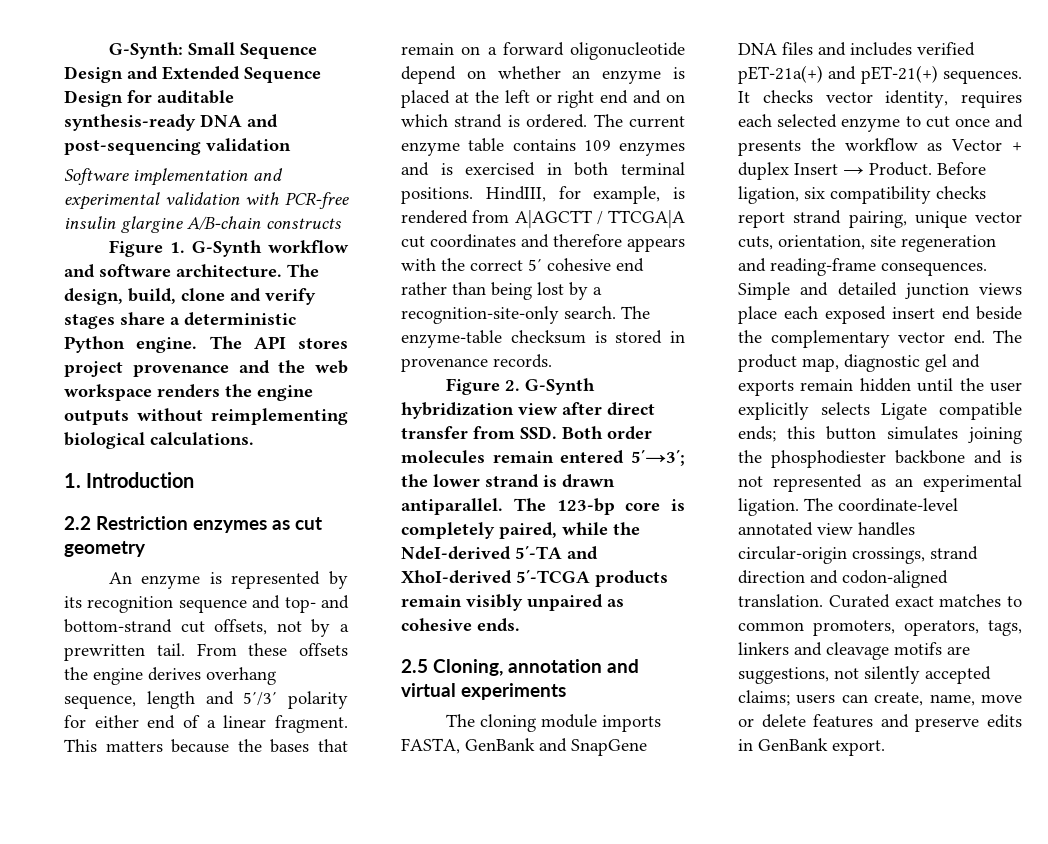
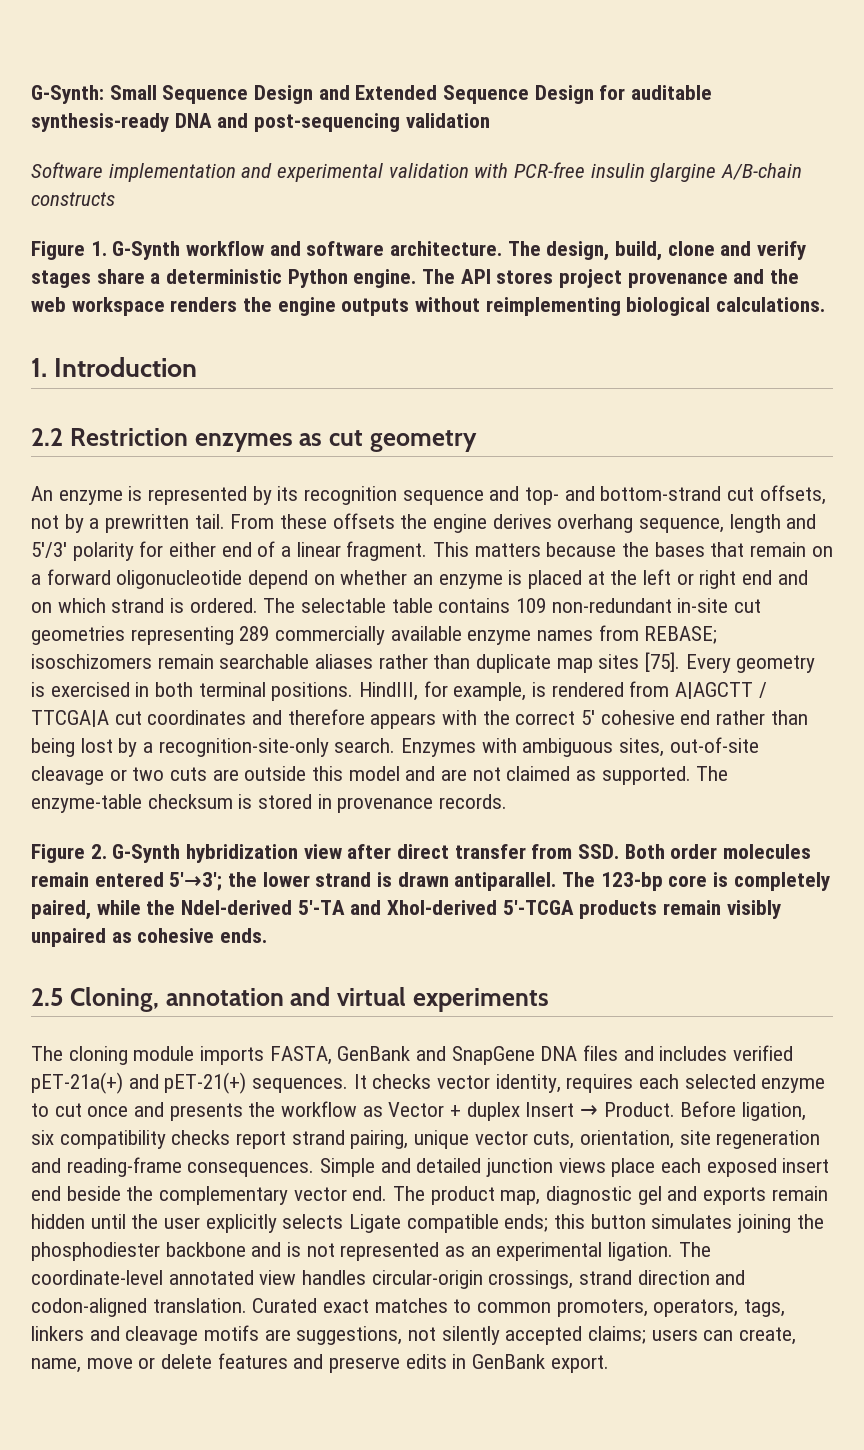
[629,116,685,128] [401,142,460,156] current enzyme -> [301,598,387,613] selectable
[619,142,685,156] [401,162,429,176] enzymes and -> [551,598,762,613] [31,625,718,645] [31,652,816,673] non-redundant in-site cut geometries representing 289 commercially available enzyme names from REBASE; isoschizomers remain searchable aliases rather than duplicate map sites [75]. Every geometry
(616, 312) none -> [401,737,759,757] [31,766,691,785] Enzymes with ambiguous sites, out-of-site cleavage or two cuts are outside this model and are not claimed as supported.

